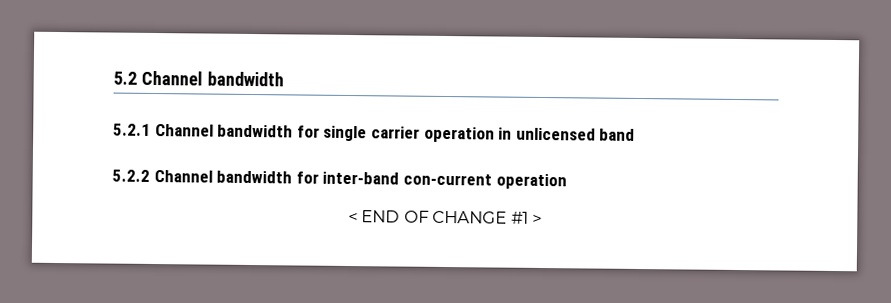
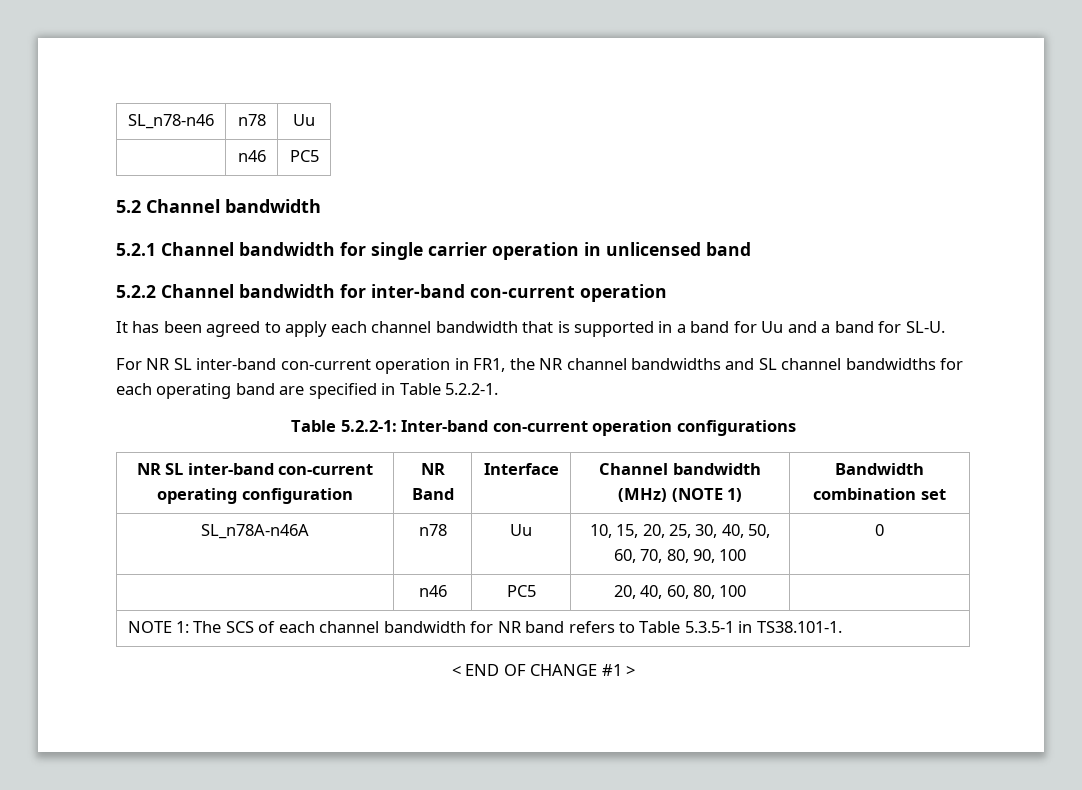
(113, 78) none -> [128,114,214,129] [237,114,266,126] [293,114,315,126] [237,150,266,162] [289,150,319,162] SL_n78-n46 | n78 | Uu // | n46 | PC5 //
(567, 181) none -> [116,321,945,337] [116,358,964,374] [116,383,499,399] [291,420,796,436] [136,463,374,475] [157,488,353,504] [420,463,445,475] [411,488,454,500] [483,463,559,475] [599,463,761,475] [618,488,742,502] [835,463,924,475] [813,488,946,500] [201,524,309,539] [418,524,447,536] [510,524,532,536] [589,524,771,538] [613,549,747,563] [875,524,884,536] [418,585,447,597] [506,585,536,597] [613,585,747,599] [127,621,842,633] // It has been agreed to apply each channel bandwidth that is supported in a band for Uu and a band for SL-U. // For NR SL inter-band con-current operation in FR1, the NR channel bandwidths and SL channel bandwidths for each operating band are specified in Table 5.2.2-1. // Table 5.2.2-1: Inter-band con-current operation configurations // NR SL inter-band con-current operating configuration | NR Band | Interface | Channel bandwidth (MHz) (NOTE 1) | Bandwidth combination set // SL_n78A-n46A | n78 | Uu | 10, 15, 20, 25, 30, 40, 50, 60, 70, 80, 90, 100 | 0 // | n46 | PC5 | 20, 40, 60, 80, 100 | // NOTE 1: The SCS of each channel bandwidth for NR band refers to Table 5.3.5-1 in TS38.101-1.

